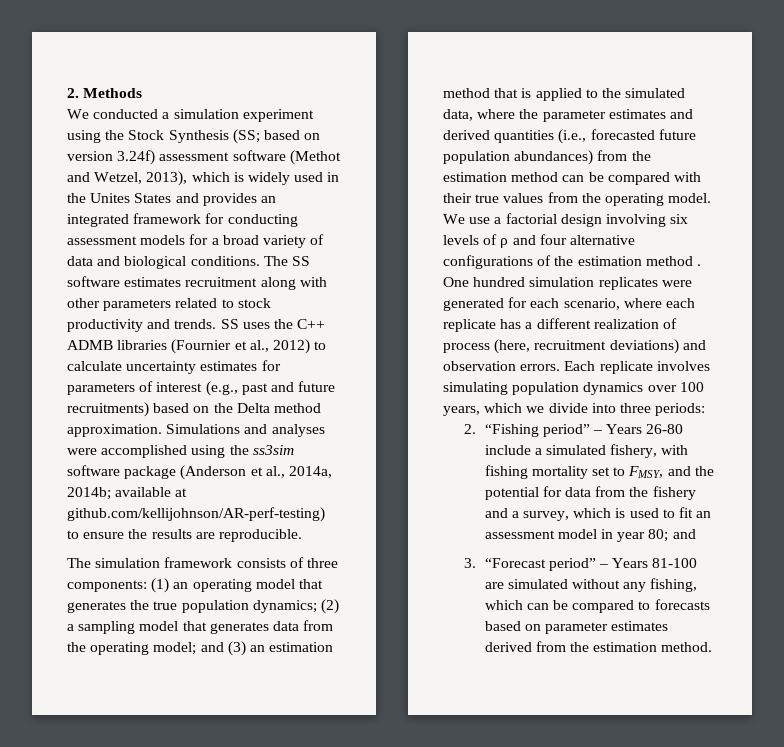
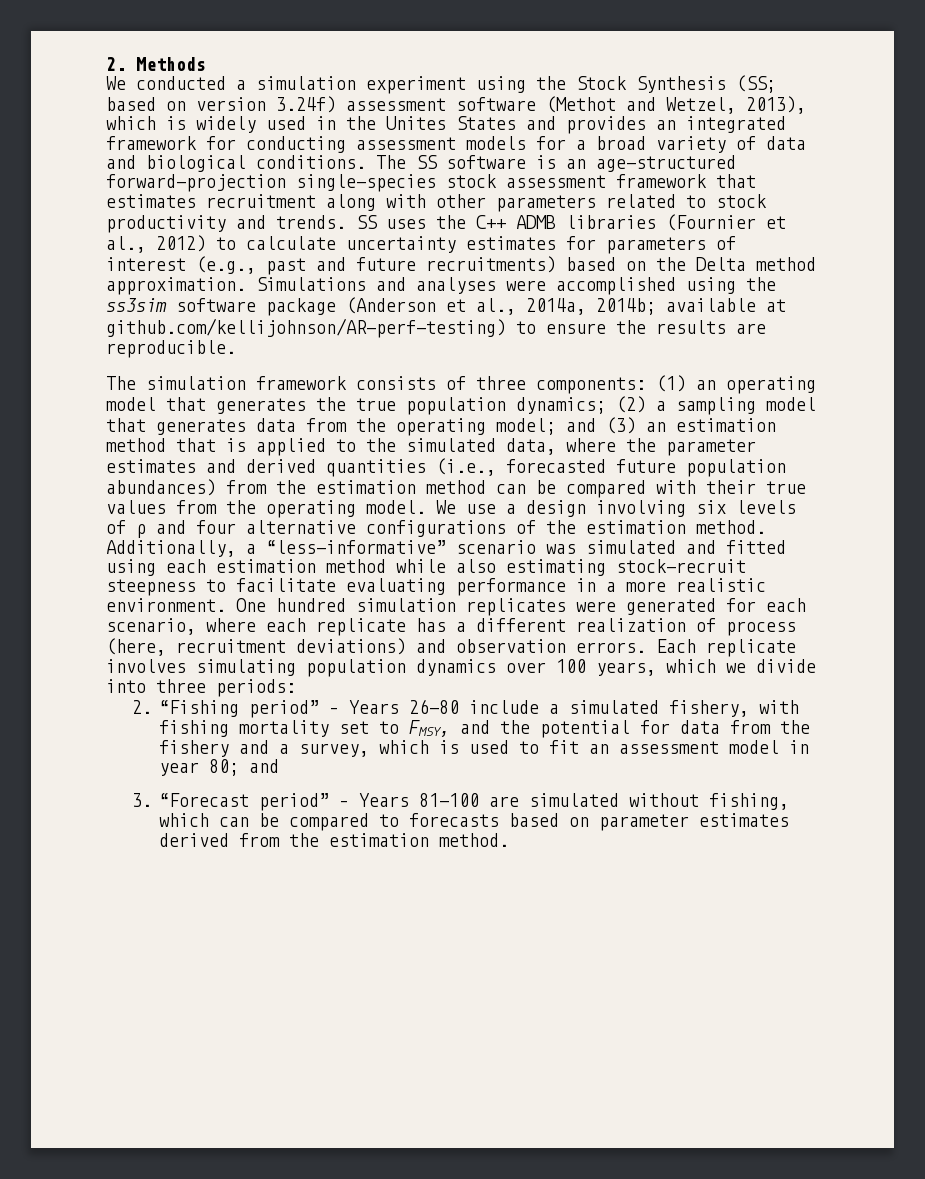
(120, 281) none -> [536,155,736,172] [106,174,756,192] is an age-structured forward-projection single-species stock assessment framework that
[505,213,557,224] factorial -> (516, 509) none
[645,256,701,266] method . -> [696,520,766,534] [106,540,786,557] [106,559,746,576] [106,578,766,596] [106,598,226,612] method. Additionally, a “less-informative” scenario was simulated and fitted using each estimation method while also estimating stock-recruit steepness to facilitate evaluating performance in a more realistic environment.
[623,582,647,592] any -> (700, 800) none

